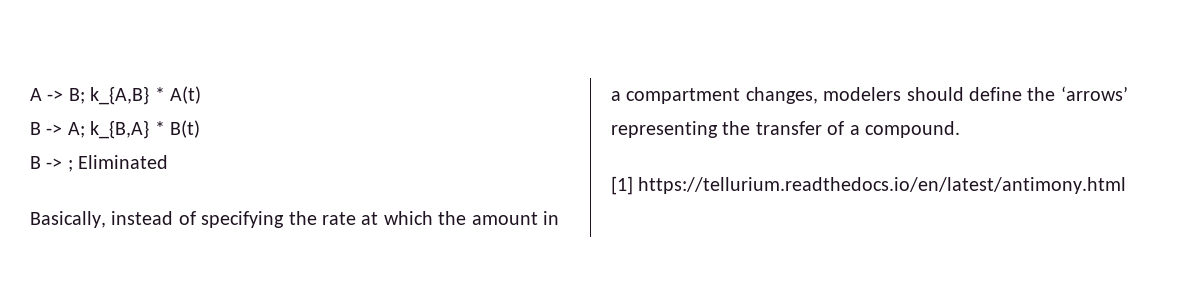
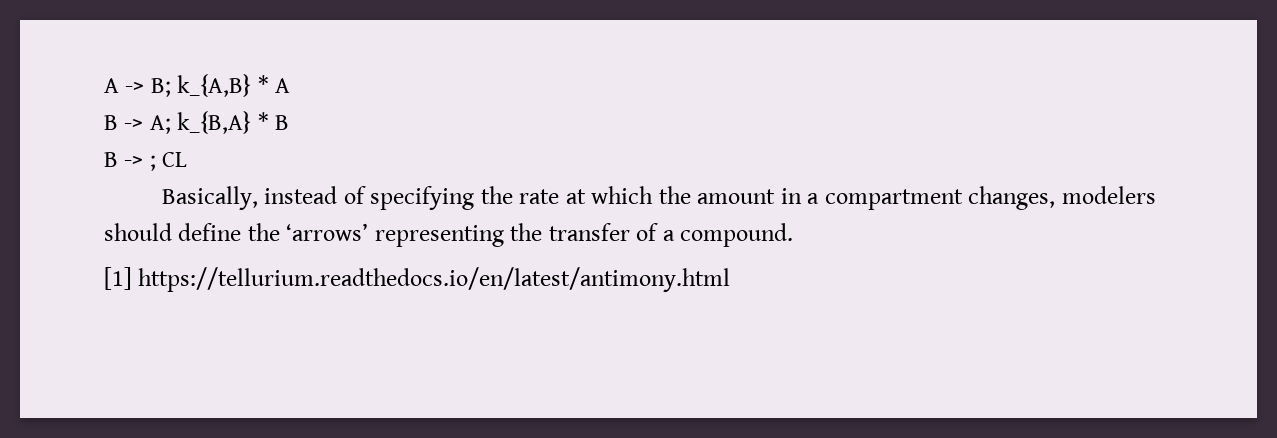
[170,86,201,104] A(t) -> [275,78,291,93] A
[170,120,200,138] B(t) -> [275,115,290,130] B
[78,155,169,169] Eliminated -> [162,152,188,167] CL

